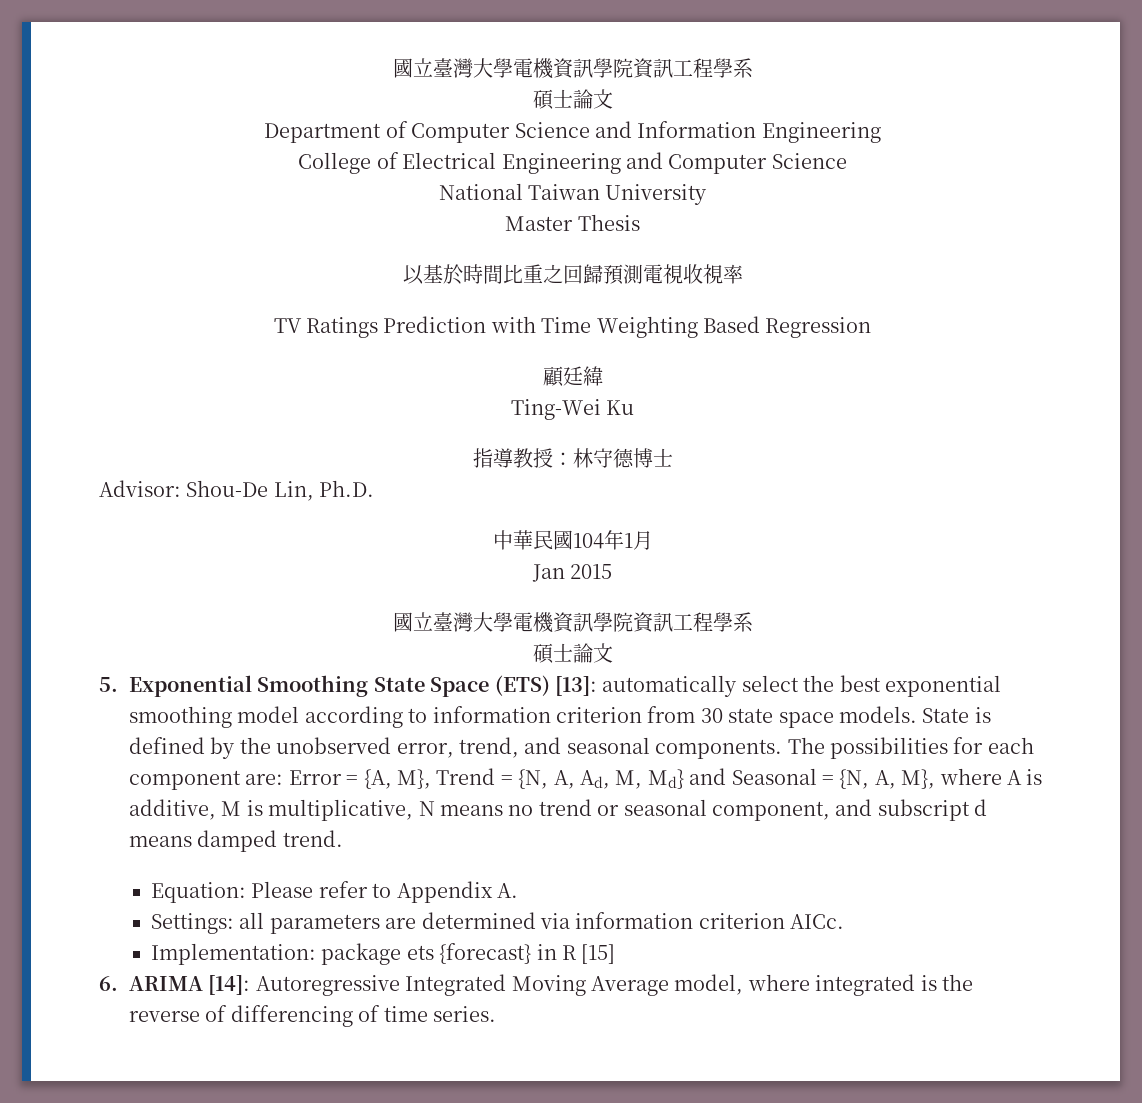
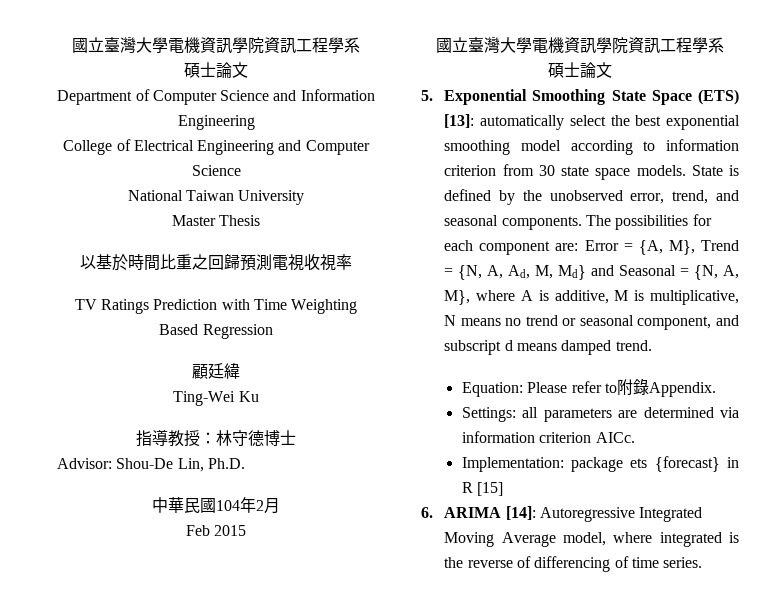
[623,533,633,548] 1 -> [256,500,264,511] 2
[531,564,565,582] Jan -> [185,525,210,536] Feb
[396,881,518,903] Appendix A. -> [616,379,716,397] 附錄Appendix.

